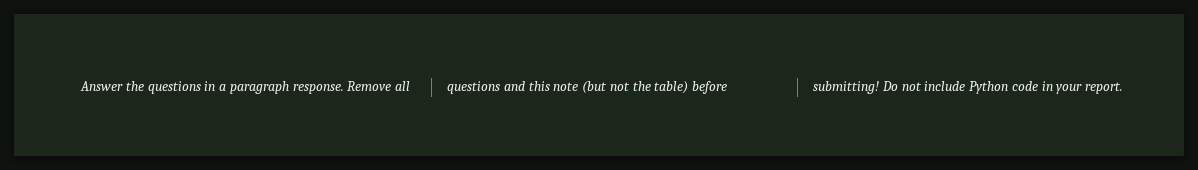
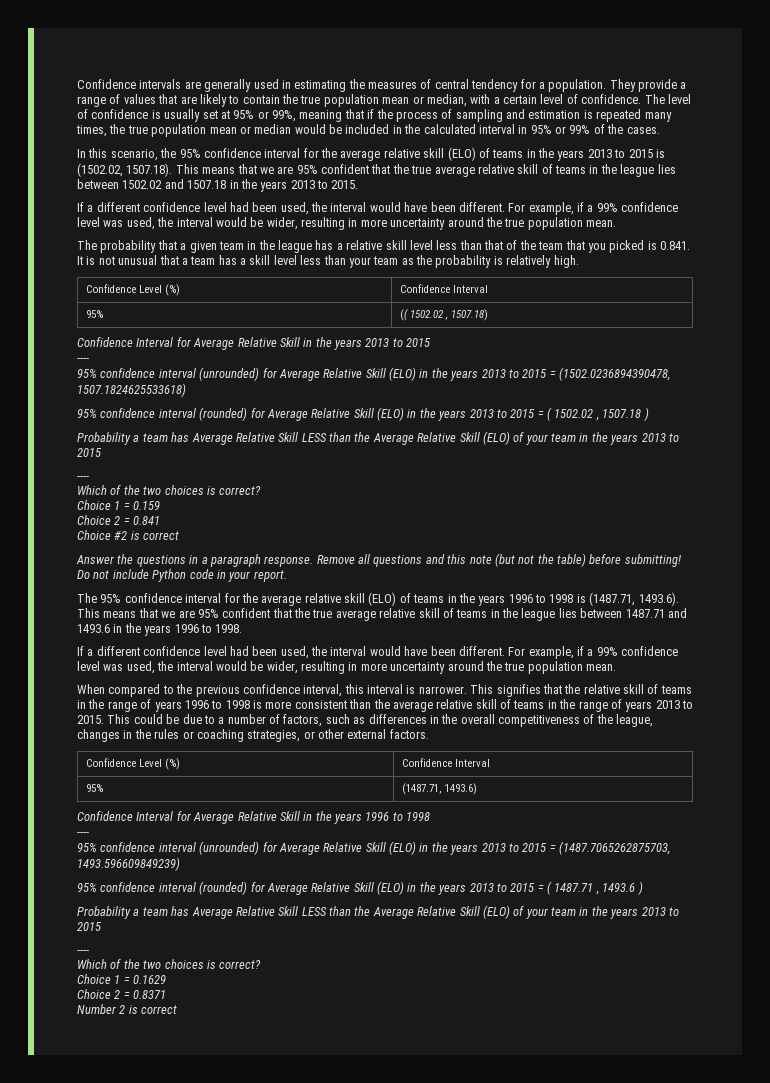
(80, 86) none -> [77,79,687,92] [77,94,691,107] [77,109,672,122] [76,124,660,137] [77,147,665,161] [77,163,676,177] [77,179,359,192] [77,202,679,215] [77,217,616,230] [77,240,690,253] [77,255,579,268] [86,284,181,296] [400,284,489,293] [86,310,104,318] [400,309,489,321] [77,337,432,350] [77,358,89,362] [77,367,670,381] [77,383,186,397] [77,407,649,421] [77,431,679,445] [77,448,102,457] [77,476,89,480] [77,485,262,495] [77,500,161,510] [77,515,161,525] [77,530,180,540] Confidence intervals are generally used in estimating the measures of central tendency for a population. They provide a range of values that are likely to contain the true population mean or median, with a certain level of confidence. The level of confidence is usually set at 95% or 99%, meaning that if the process of sampling and estimation is repeated many times, the true population mean or median would be included in the calculated interval in 95% or 99% of the cases. // In this scenario, the 95% confidence interval for the average relative skill (ELO) of teams in the years 2013 to 2015 is (1502.02, 1507.18). This means that we are 95% confident that the true average relative skill of teams in the league lies between 1502.02 and 1507.18 in the years 2013 to 2015. // If a different confidence level had been used, the interval would have been different. For example, if a 99% confidence level was used, the interval would be wider, resulting in more uncertainty around the true population mean. // The probability that a given team in the league has a relative skill level less than that of the team that you picked is 0.841. It is not unusual that a team has a skill level less than your team as the probability is relatively high. // Confidence Level (%) | Confidence Interval // 95% | (( 1502.02 , 1507.18) // Confidence Interval for Average Relative Skill in the years 2013 to 2015 // ---- // 95% confidence interval (unrounded) for Average Relative Skill (ELO) in the years 2013 to 2015 = (1502.0236894390478, 1507.1824625533618) // 95% confidence interval (rounded) for Average Relative Skill (ELO) in the years 2013 to 2015 = ( 1502.02 , 1507.18 ) // Probability a team has Average Relative Skill LESS than the Average Relative Skill (ELO) of your team in the years 2013 to 2015 // ---- // Which of the two choices is correct? // Choice 1 = 0.159 // Choice 2 = 0.841 // Choice #2 is correct //
(1124, 88) none -> [77,592,679,606] [77,608,687,621] [77,623,243,636] [77,646,679,659] [77,661,616,674] [77,684,692,697] [77,699,693,712] [77,714,654,727] [77,729,429,742] [86,758,181,770] [402,758,491,767] [86,784,104,792] [402,783,478,795] [77,811,431,824] [77,832,89,836] [77,841,670,855] [77,857,180,871] [77,881,643,895] [77,905,679,919] [77,922,102,931] [77,950,89,954] [77,959,262,969] [77,974,167,984] [77,989,167,999] [77,1004,178,1014] // The 95% confidence interval for the average relative skill (ELO) of teams in the years 1996 to 1998 is (1487.71, 1493.6). This means that we are 95% confident that the true average relative skill of teams in the league lies between 1487.71 and 1493.6 in the years 1996 to 1998. // If a different confidence level had been used, the interval would have been different. For example, if a 99% confidence level was used, the interval would be wider, resulting in more uncertainty around the true population mean. // When compared to the previous confidence interval, this interval is narrower. This signifies that the relative skill of teams in the range of years 1996 to 1998 is more consistent than the average relative skill of teams in the range of years 2013 to 2015. This could be due to a number of factors, such as differences in the overall competitiveness of the league, changes in the rules or coaching strategies, or other external factors. // Confidence Level (%) | Confidence Interval // 95% | (1487.71, 1493.6) // Confidence Interval for Average Relative Skill in the years 1996 to 1998 // ---- // 95% confidence interval (unrounded) for Average Relative Skill (ELO) in the years 2013 to 2015 = (1487.7065262875703, 1493.596609849239) // 95% confidence interval (rounded) for Average Relative Skill (ELO) in the years 2013 to 2015 = ( 1487.71 , 1493.6 ) // Probability a team has Average Relative Skill LESS than the Average Relative Skill (ELO) of your team in the years 2013 to 2015 // ---- // Which of the two choices is correct? // Choice 1 = 0.1629 // Choice 2 = 0.8371 // Number 2 is correct

